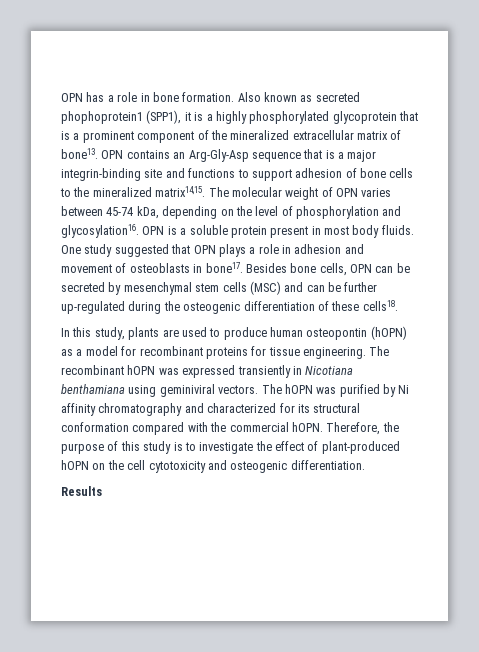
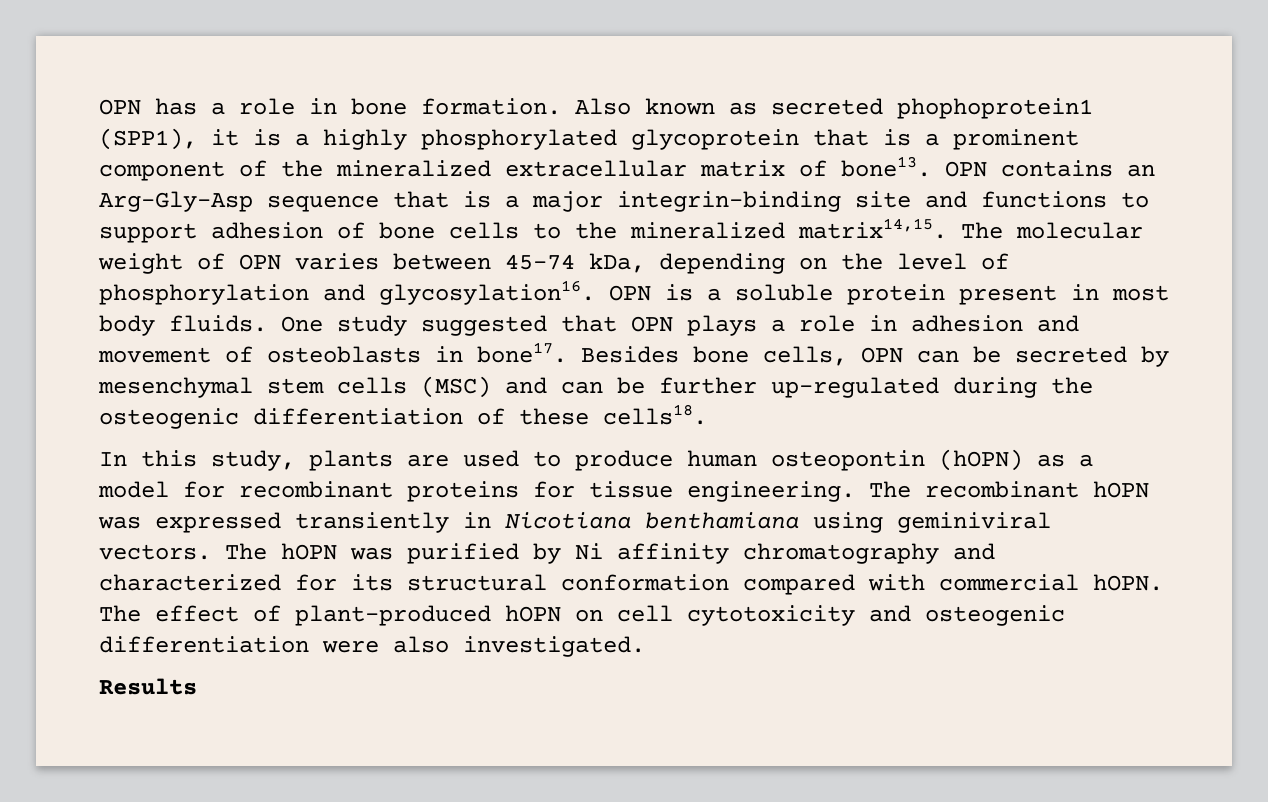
[210,422,227,432] the -> (925, 582) none
[326,422,399,435] [61,441,272,454] Therefore, the purpose of this study is to investigate the -> [99,605,141,622] The
[107,460,124,470] the -> (603, 615) none
[290,460,365,470] differentiation. -> [99,636,645,657] differentiation were also investigated.

